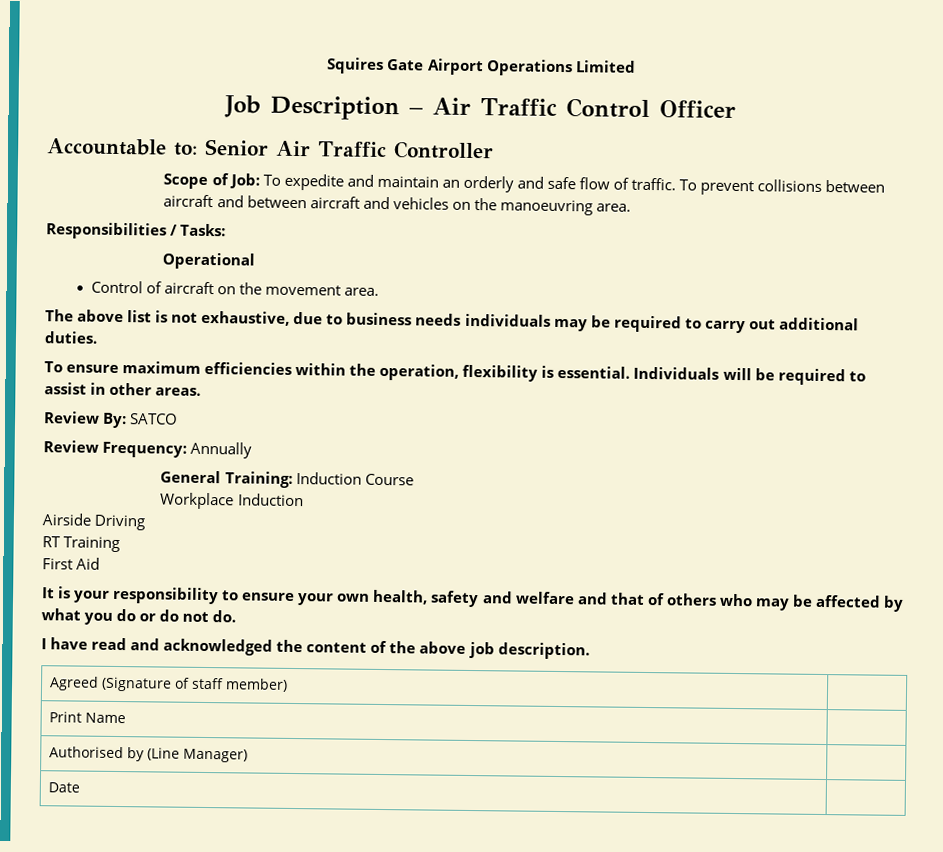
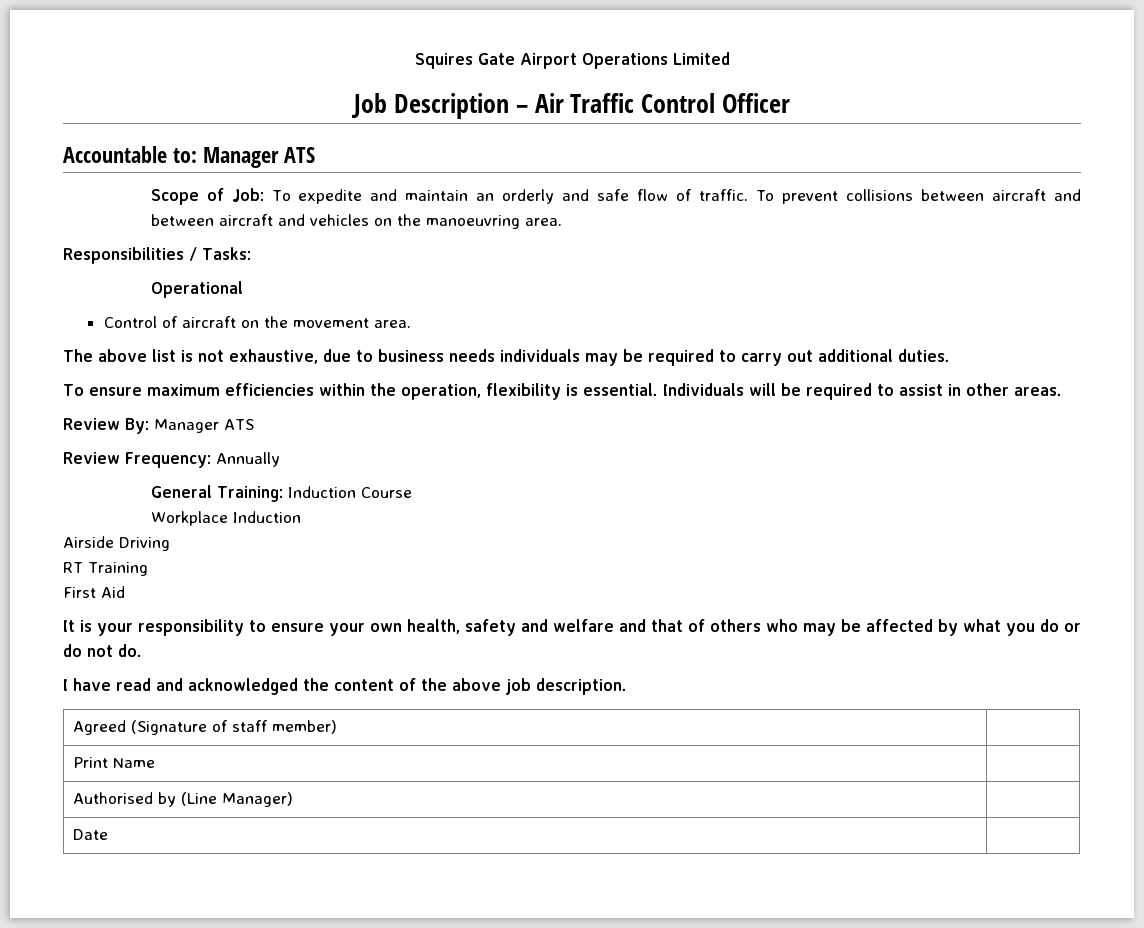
[205,138,494,160] Senior Air Traffic Controller -> [202,147,315,168] Manager ATS
[129,413,179,425] SATCO -> [154,419,254,433] Manager ATS

